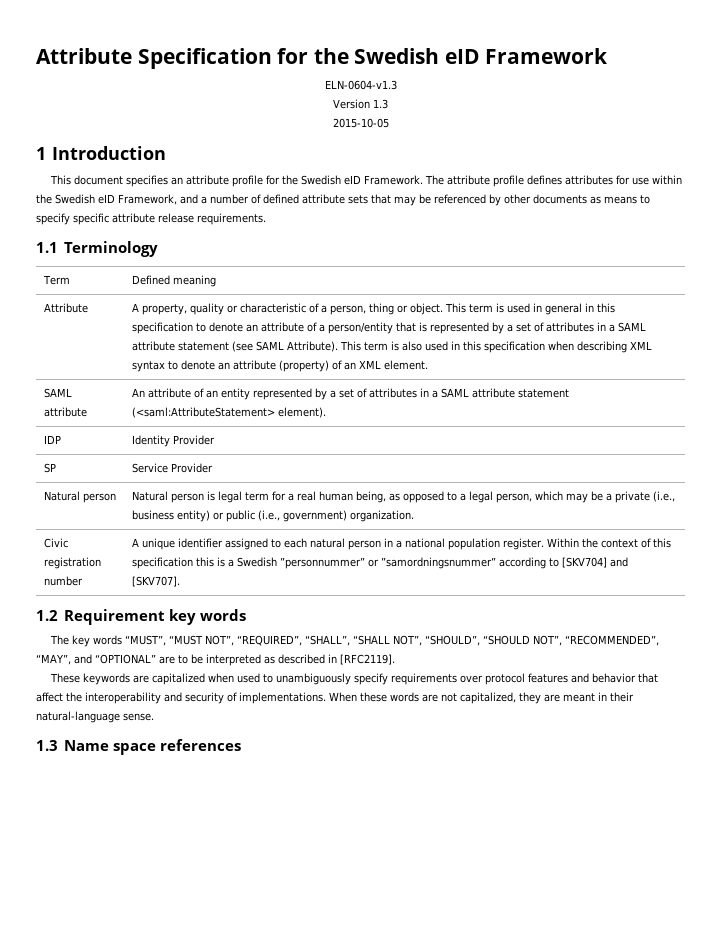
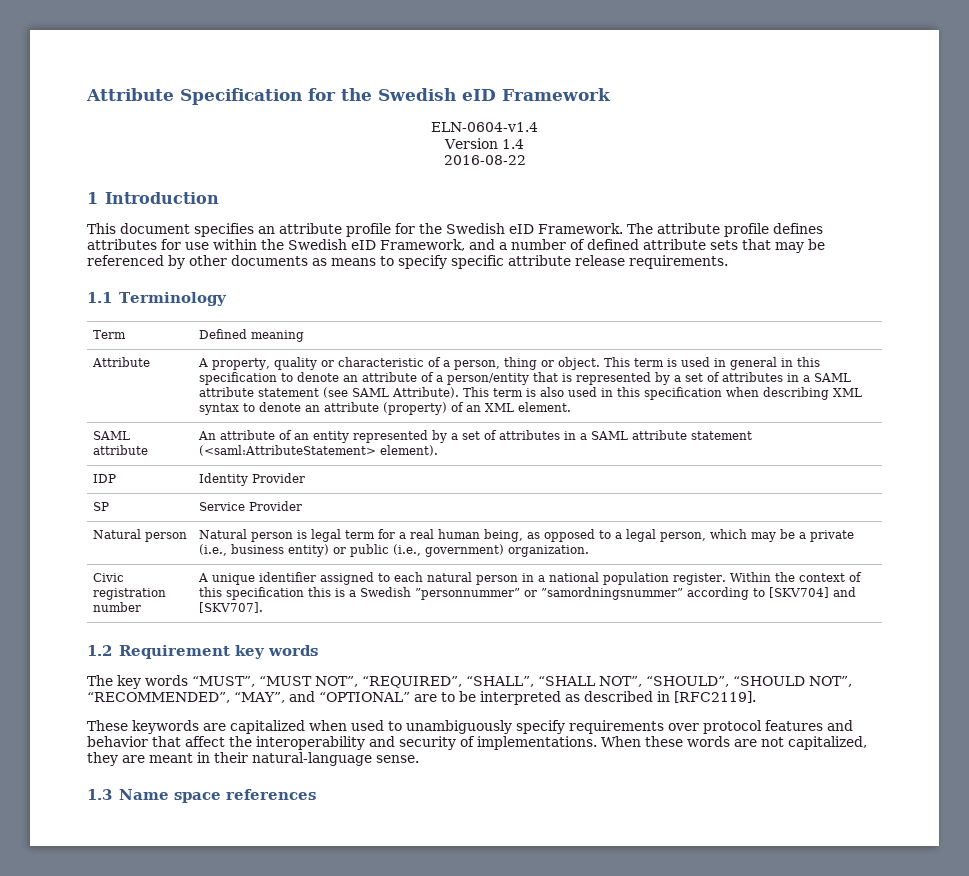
[324,80,397,90] ELN-0604-v1.3 -> [431,122,538,132] ELN-0604-v1.4
[373,99,388,109] [332,118,389,128] 1.3 // 2015-10-05 -> [501,139,524,149] [443,155,526,165] 1.4 // 2016-08-22

